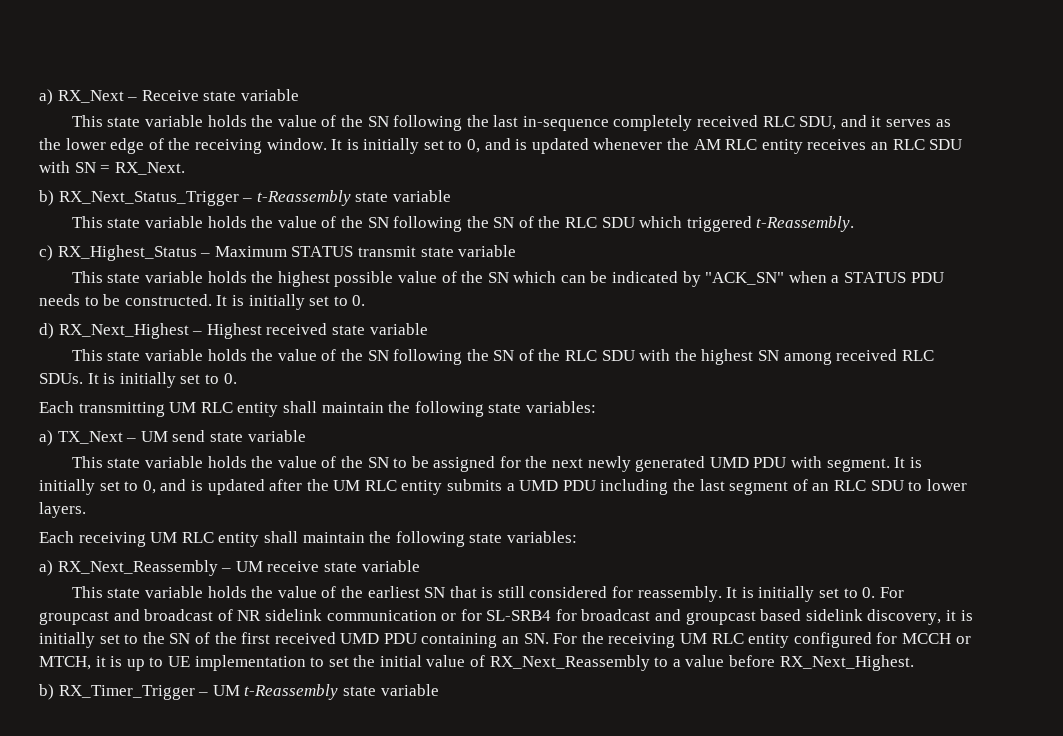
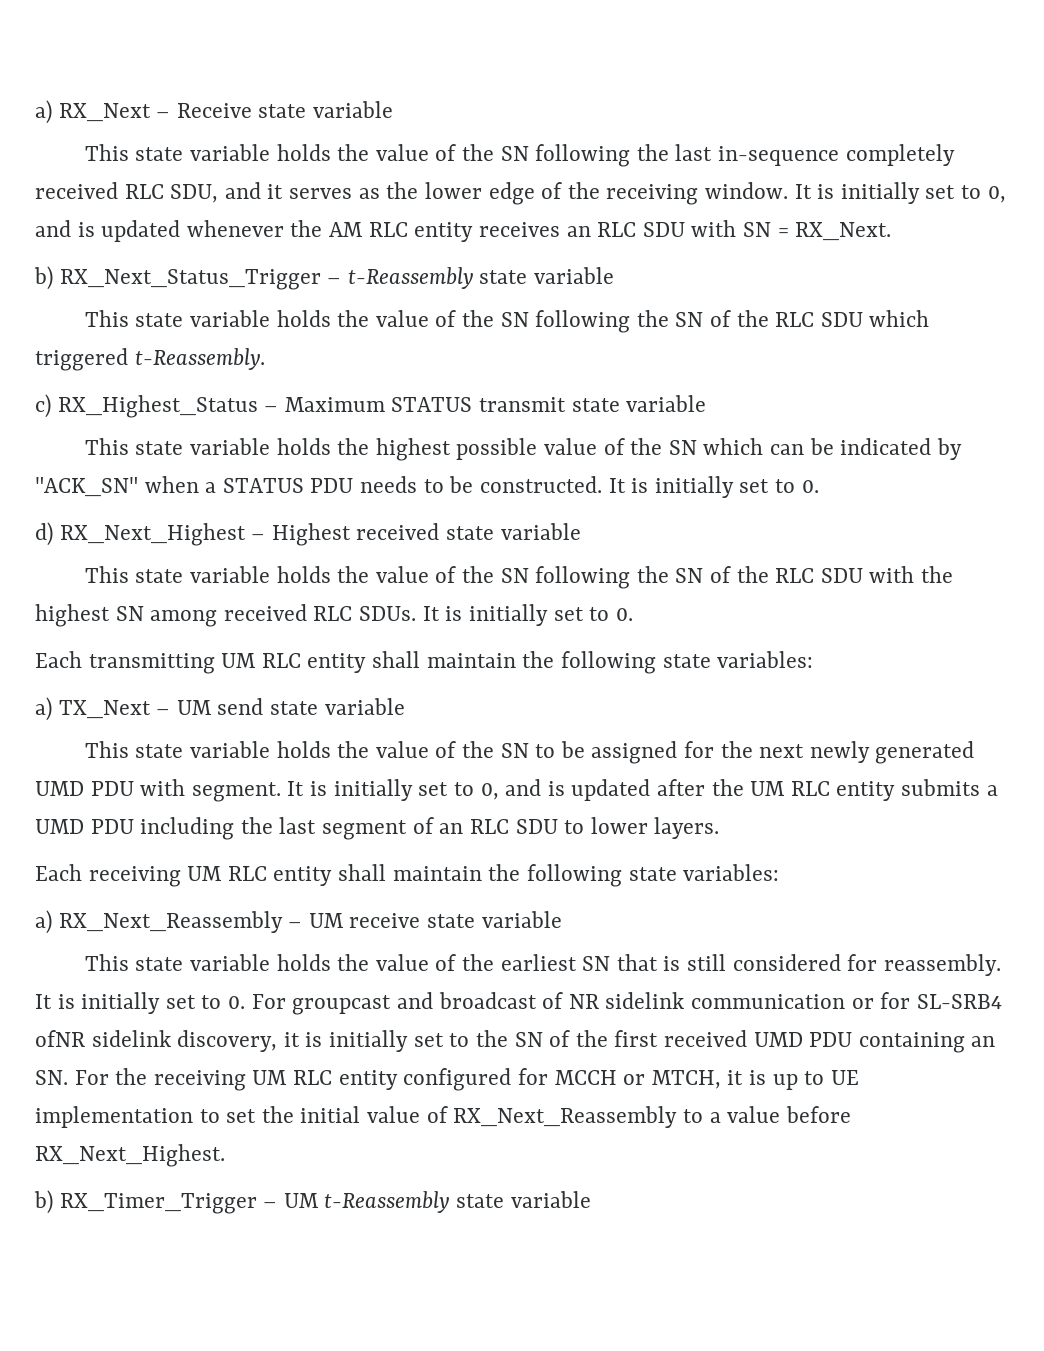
[555,609,802,625] for broadcast and groupcast based -> [35,1030,85,1047] ofNR

